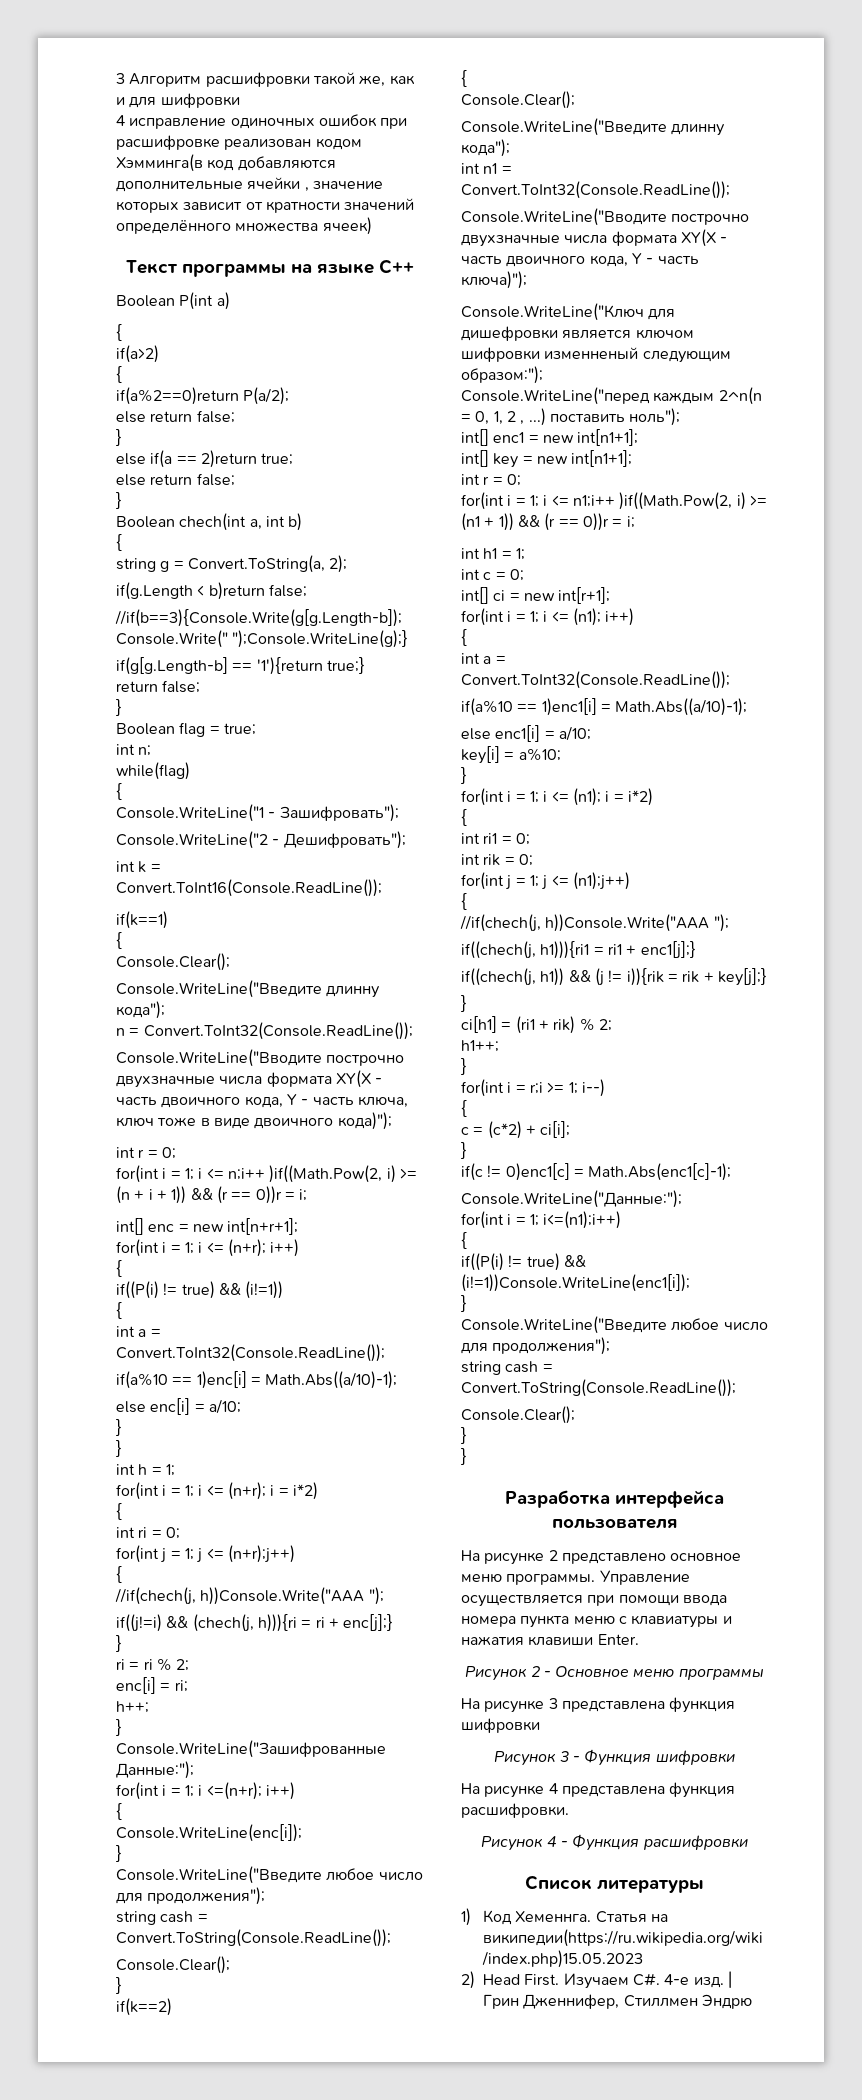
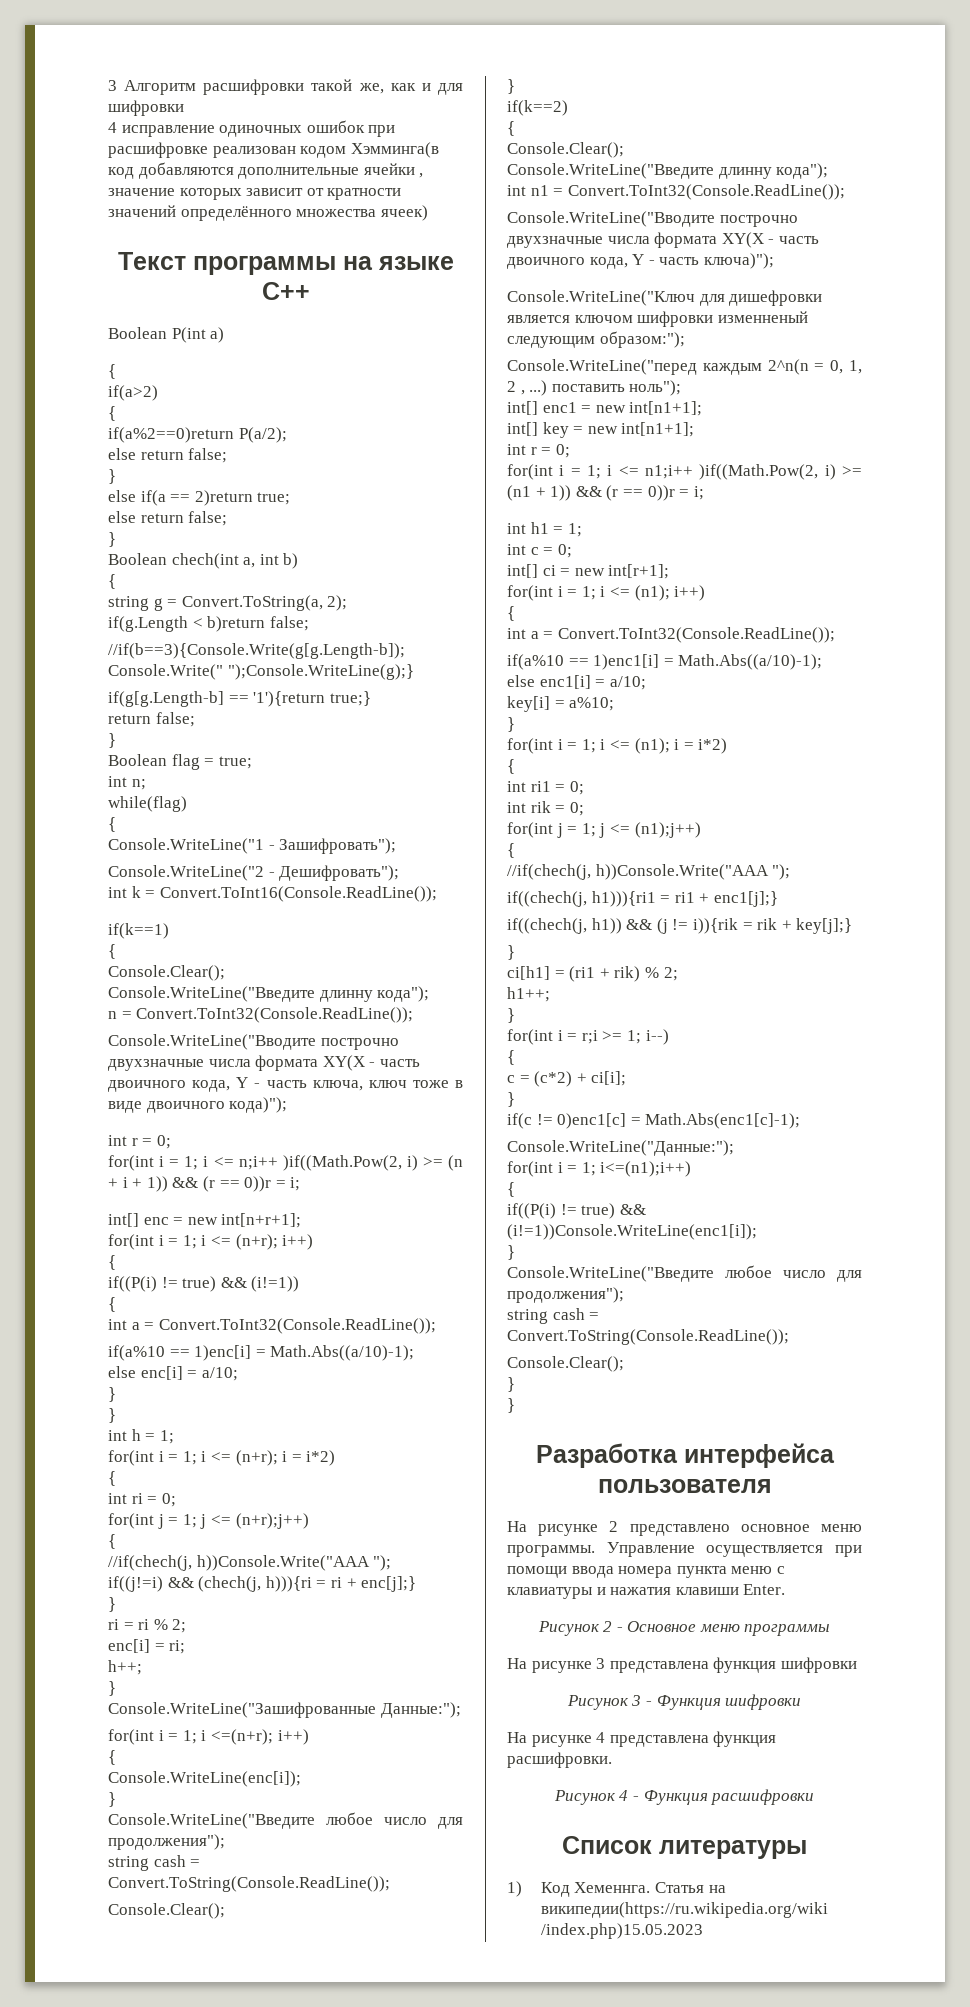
[461,1971,732,1989] [483,1994,753,2009] // 2) Head First. Изучаем C#. 4-е изд. | Грин Дженнифер, Стиллмен Эндрю -> (703, 1931) none

